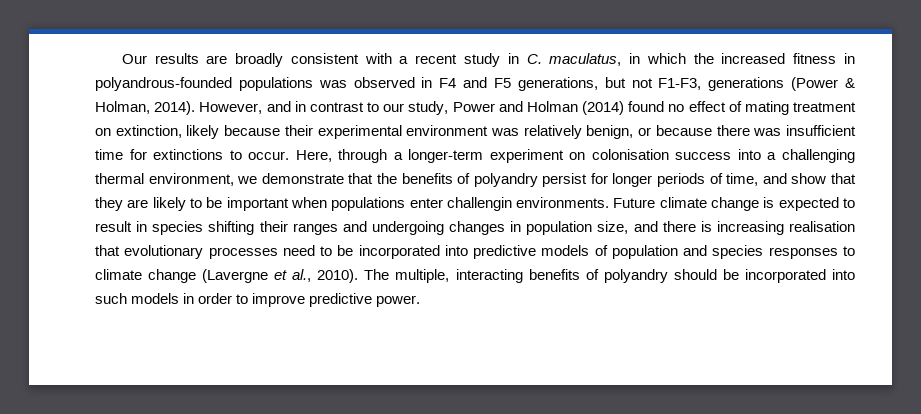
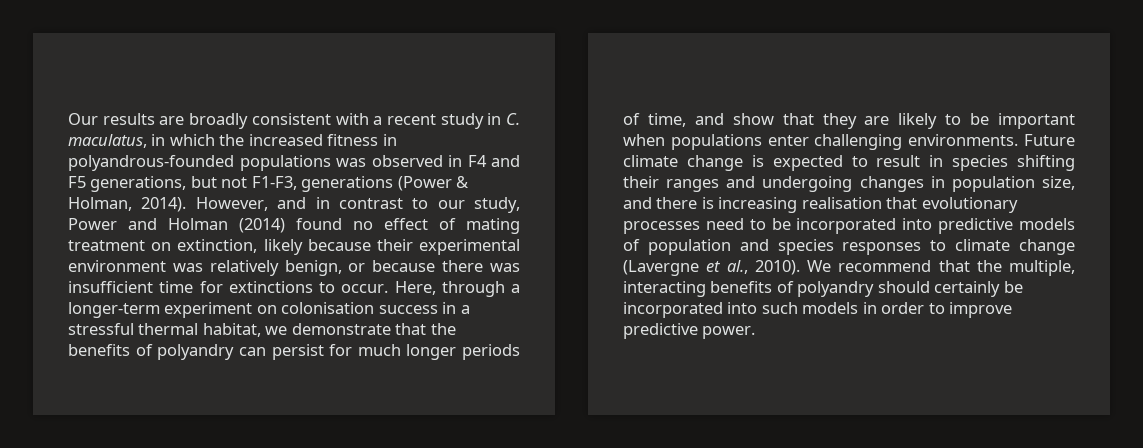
[737,149,855,163] [95,173,234,186] into a challenging thermal environment, -> [442,302,470,314] [68,323,261,337] in a stressful thermal habitat,
(538, 180) none -> [238,347,266,356] can
(608, 178) none -> [357,344,401,356] much
[446,197,512,211] challengin -> [814,134,903,150] challenging
[364,269,390,280] The -> [807,260,1002,272] We recommend that the
(717, 274) none -> [934,281,1001,297] certainly

